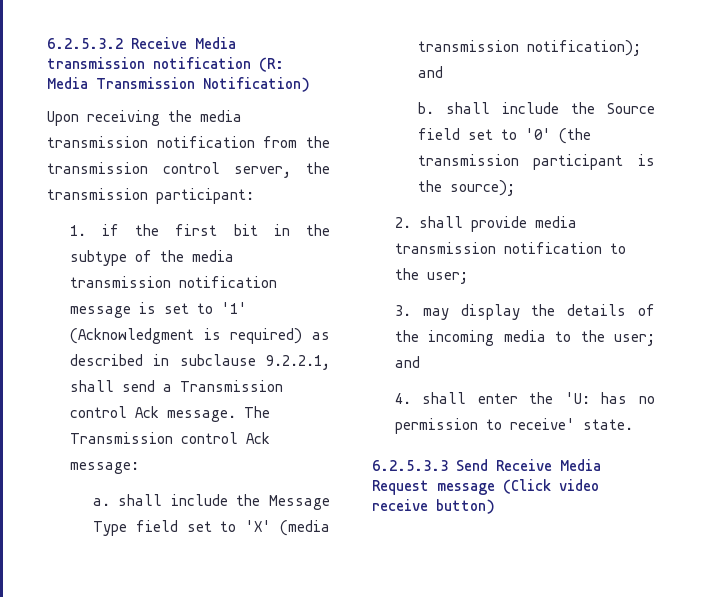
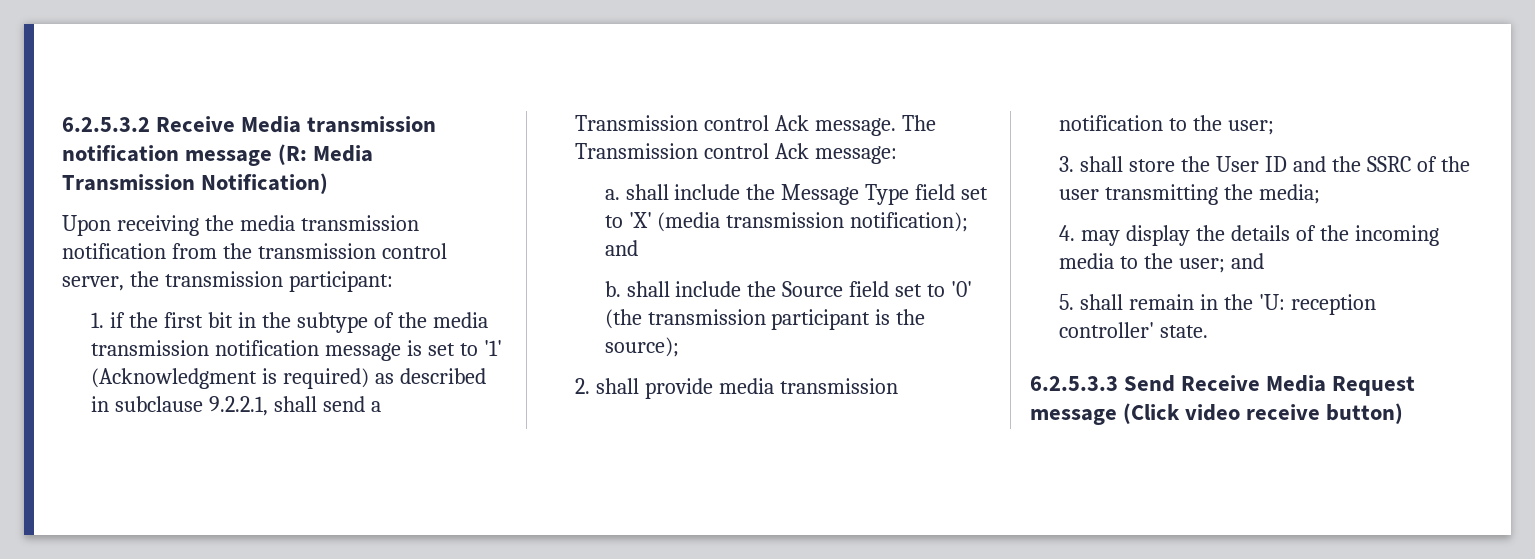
(251, 63) none -> [185,150,273,166] message
(411, 310) none -> [1080,156,1470,172] [1059,184,1321,205] [1059,225,1076,241] shall store the User ID and the SSRC of the user transmitting the media; // 4.
[394,392,655,404] [394,418,575,434] 4. shall enter the 'U: has no permission to receive' -> [1059,294,1376,315] [1059,322,1155,338] 5. shall remain in the 'U: reception controller'

